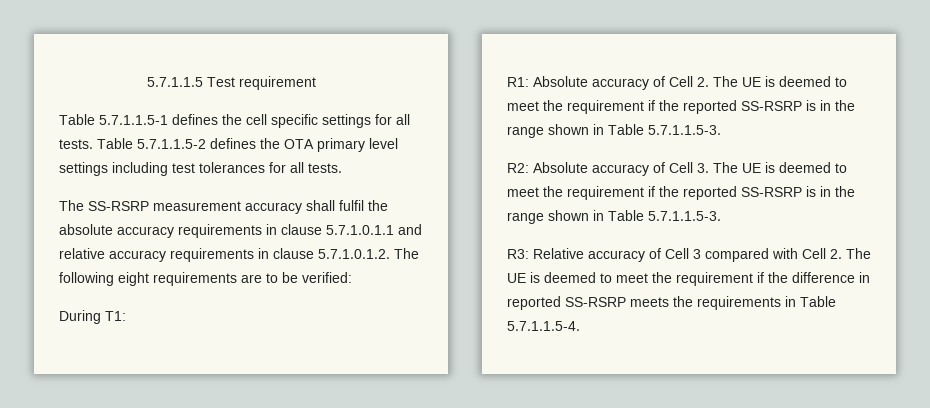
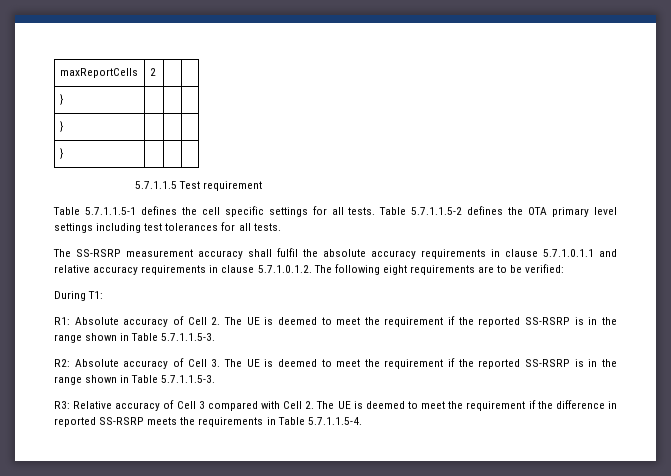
(147, 82) none -> [59,68,138,78] [149,68,156,76] [59,94,63,105] [59,121,63,132] [59,148,63,159] maxReportCells | 2 | | // } | | | // } | | | // } | | | //

